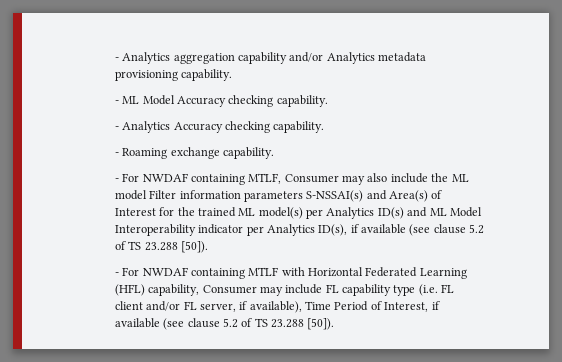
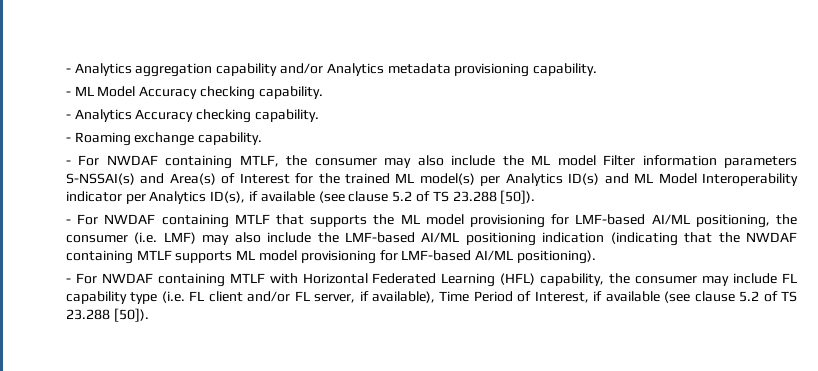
[284,174,339,183] Consumer -> [286,155,377,166] the consumer
(208, 247) none -> [65,214,797,228] [65,232,798,246] [65,250,596,264] // - For NWDAF containing MTLF that supports the ML model provisioning for LMF-based AI/ML positioning, the consumer (i.e. LMF) may also include the LMF-based AI/ML positioning indication (indicating that the NWDAF containing MTLF supports ML model provisioning for LMF-based AI/ML positioning).
[202,285,257,294] Consumer -> [609,273,698,284] the consumer

